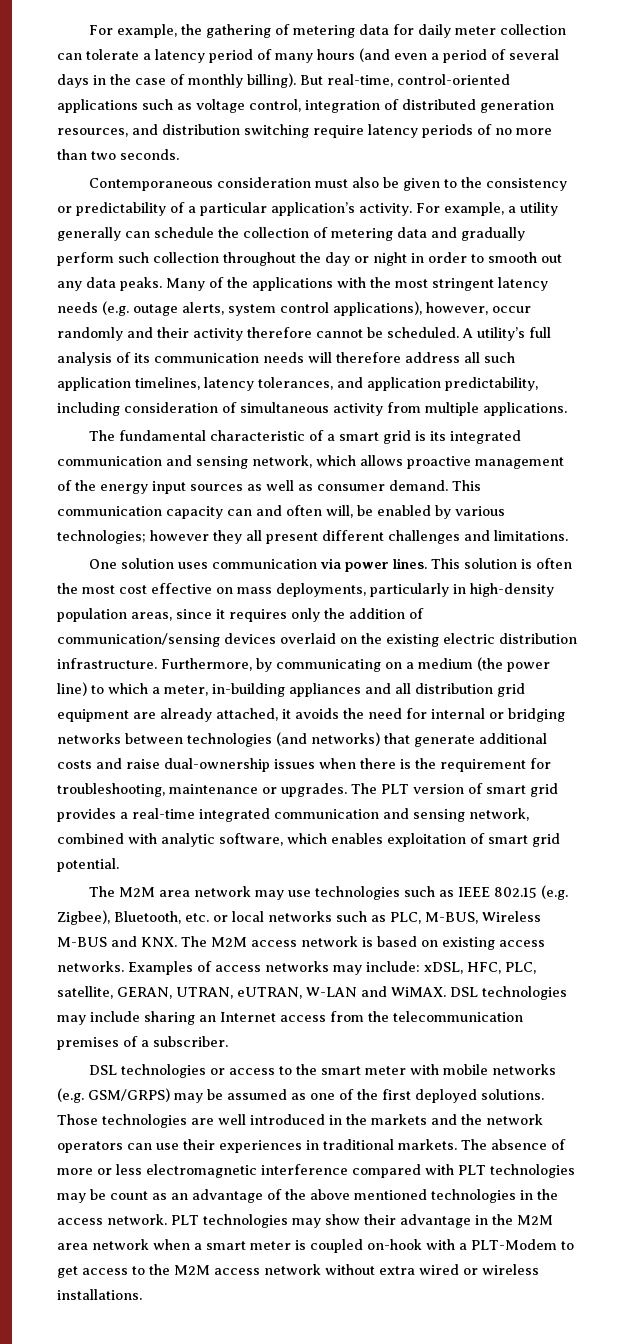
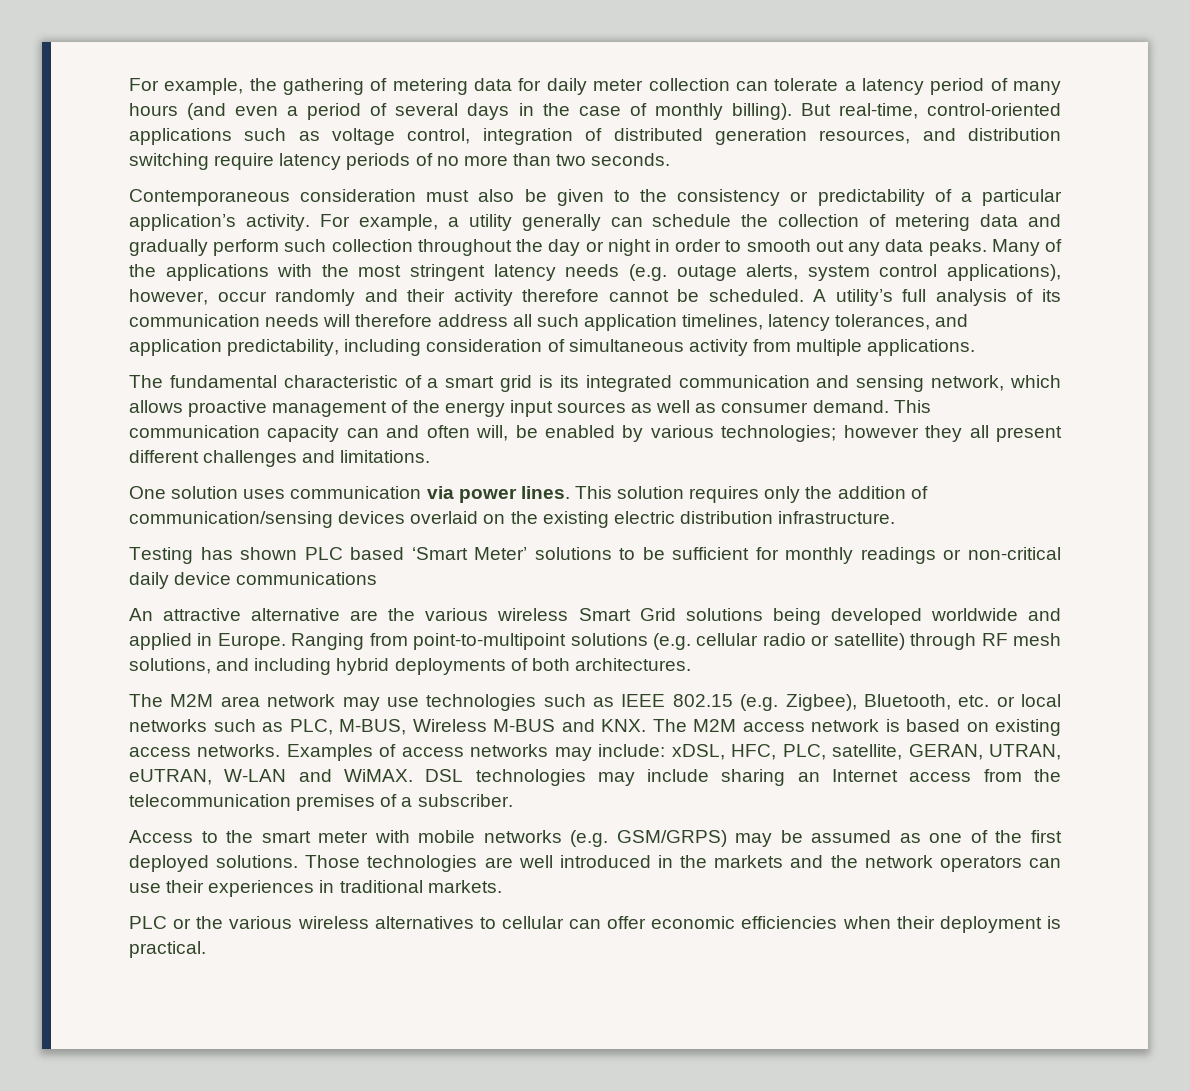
[520,558,572,569] [57,583,554,597] [57,608,225,622] is often the most cost effective on mass deployments, particularly in high-density population areas, since it -> (685, 492) none
[161,657,550,672] [57,682,525,697] [57,708,565,722] [57,732,547,747] [57,758,551,772] [57,783,558,797] [57,808,529,822] [57,833,560,847] [57,858,119,872] Furthermore, by communicating on a medium (the power line) to which a meter, in-building appliances and all distribution grid equipment are already attached, it avoids the need for internal or bridging networks between technologies (and networks) that generate additional costs and raise dual-ownership issues when there is the requirement for troubleshooting, maintenance or upgrades. The PLT version of smart grid provides a real-time integrated communication and sensing network, combined with analytic software, which enables exploitation of smart grid potential. -> [129,547,1061,564] [129,572,378,589] [129,608,1062,625] [129,633,1062,650] [129,658,691,675] // Testing has shown PLC based ‘Smart Meter’ solutions to be sufficient for monthly readings or non-critical daily device communications // An attractive alternative are the various wireless Smart Grid solutions being developed worldwide and applied in Europe. Ranging from point-to-multipoint solutions (e.g. cellular radio or satellite) through RF mesh solutions, and including hybrid deployments of both architectures.
[88,1064,275,1078] DSL technologies or access -> [129,830,193,843] Access
[461,1139,566,1150] [57,1164,575,1178] [57,1189,558,1203] [57,1214,553,1228] [57,1239,574,1253] [57,1264,539,1278] [57,1289,142,1300] The absence of more or less electromagnetic interference compared with PLT technologies may be count as an advantage of the above mentioned technologies in the access network. PLT technologies may show their advantage in the M2M area network when a smart meter is coupled on-hook with a PLT-Modem to get access to the M2M access network without extra wired or wireless installations. -> [129,916,1061,933] [129,941,206,958] // PLC or the various wireless alternatives to cellular can offer economic efficiencies when their deployment is practical.

